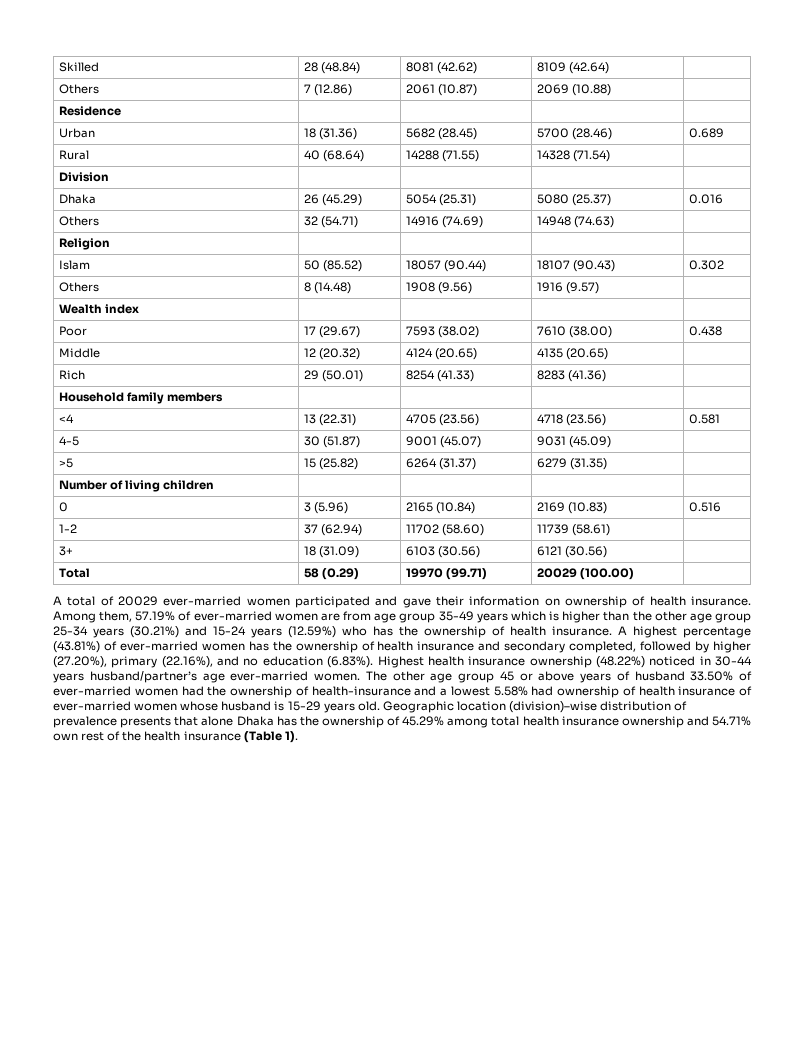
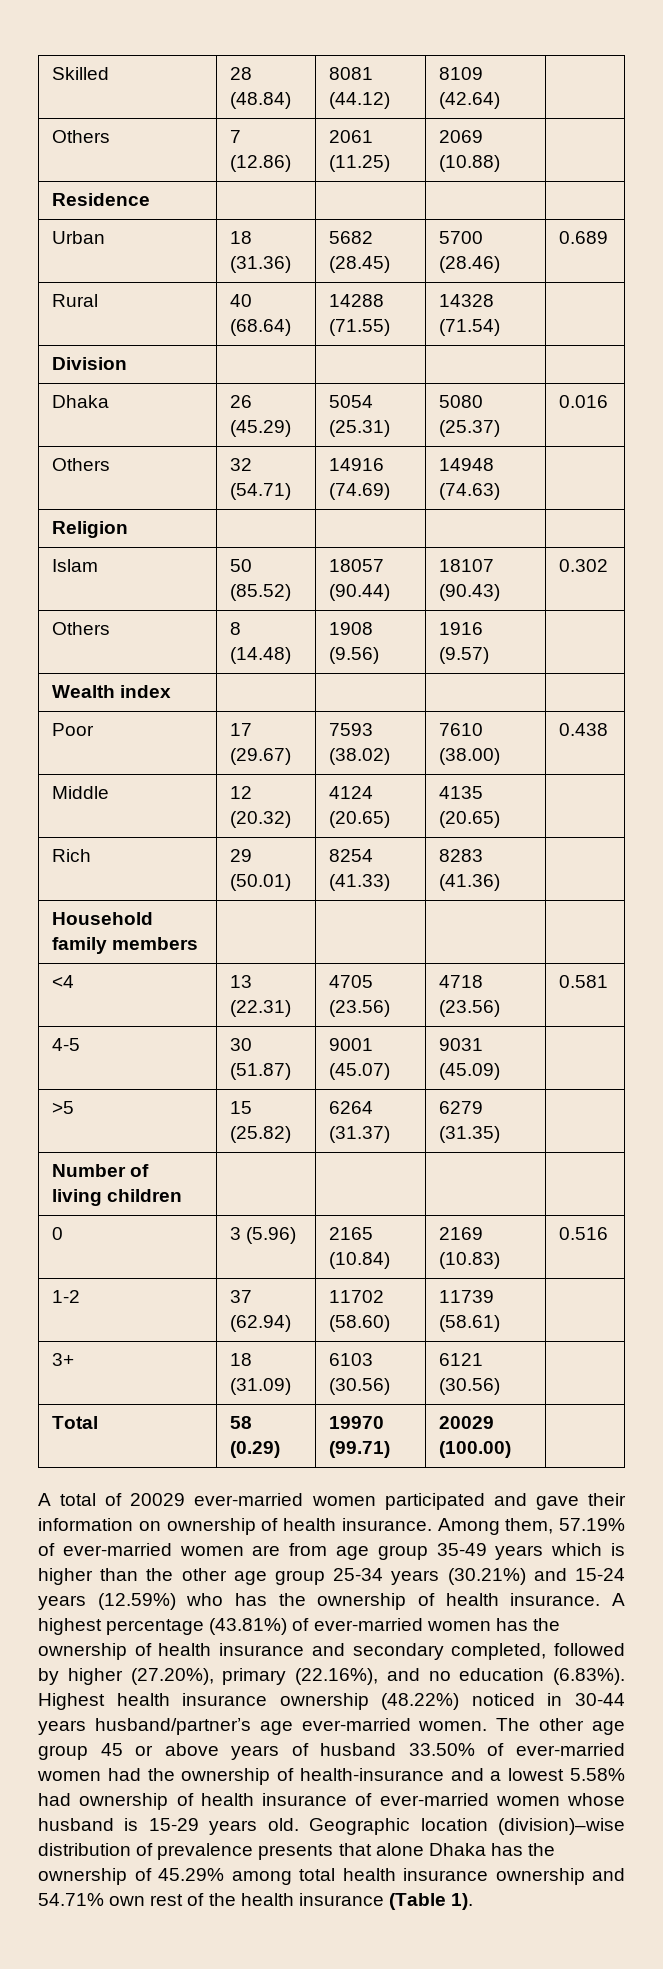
[437,62,478,74] (42.62) -> [329,92,391,109] (44.12)
[438,84,478,96] (10.87) -> [329,155,391,172] (11.25)

